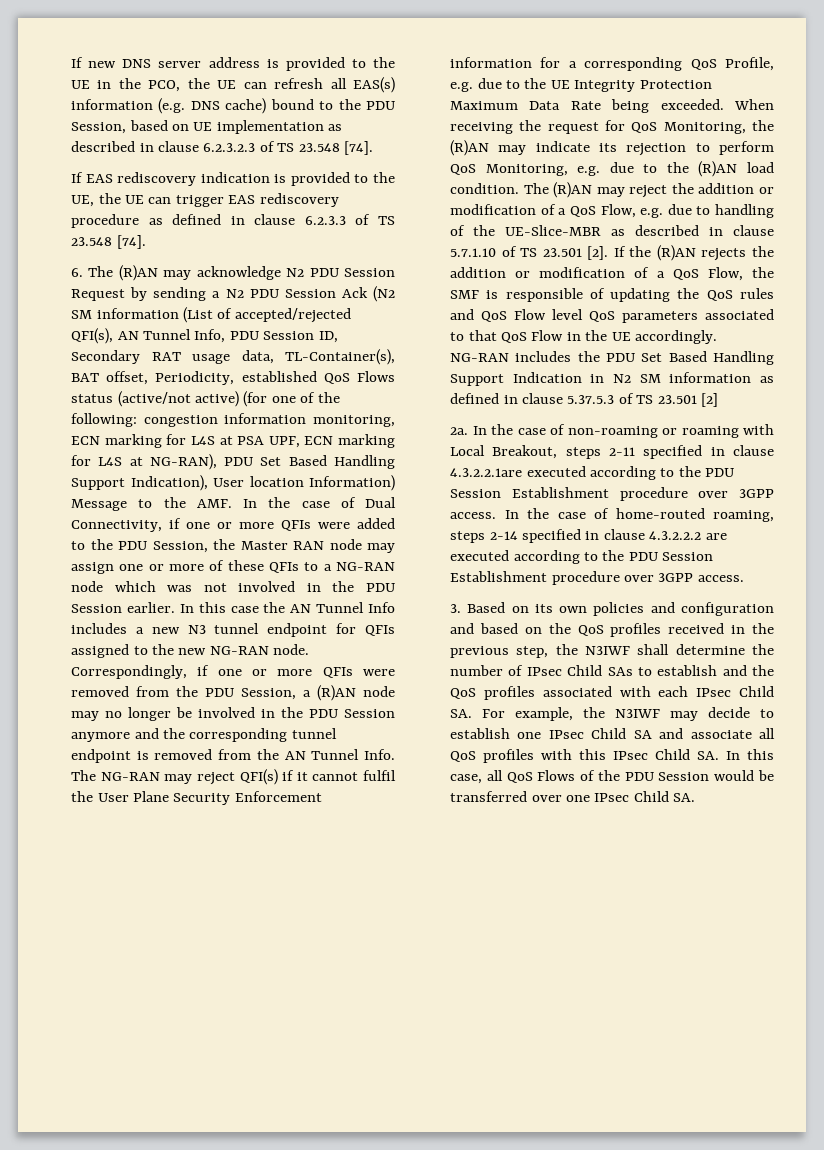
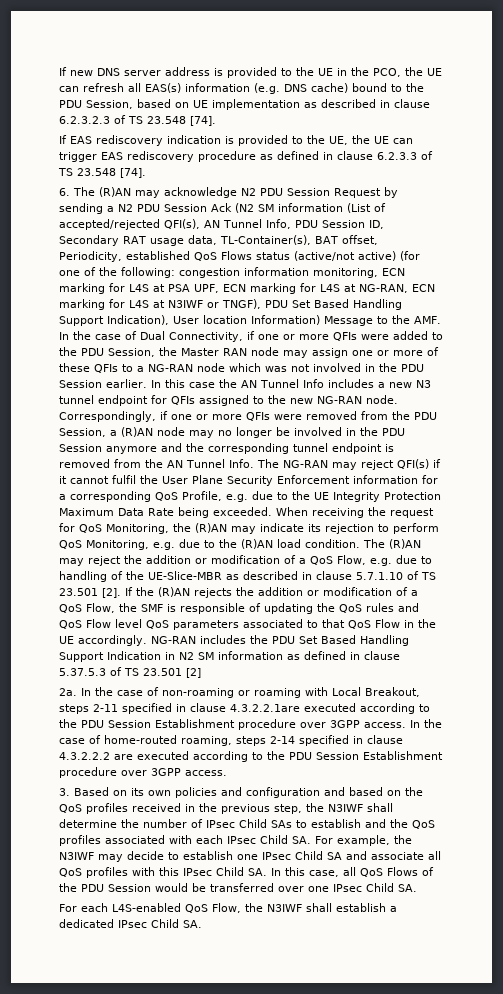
[149,454,217,470] NG-RAN), -> [359,284,436,293] [59,299,262,310] NG-RAN, ECN marking for L4S at N3IWF or TNGF),
(696, 797) none -> [59,903,398,913] [59,919,203,928] // For each L4S-enabled QoS Flow, the N3IWF shall establish a dedicated IPsec Child SA.

